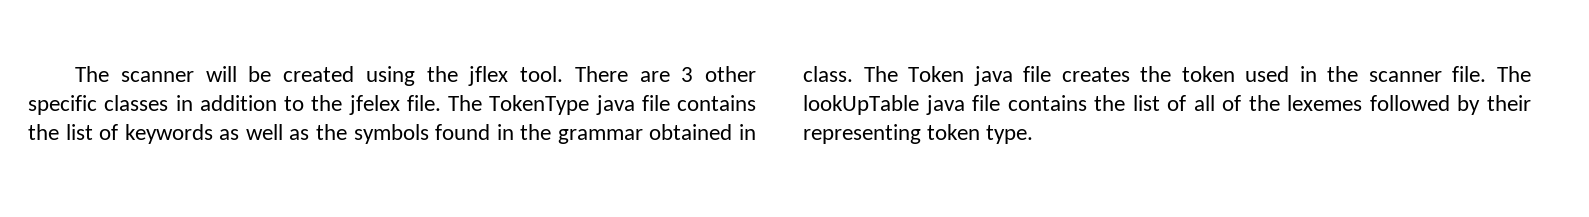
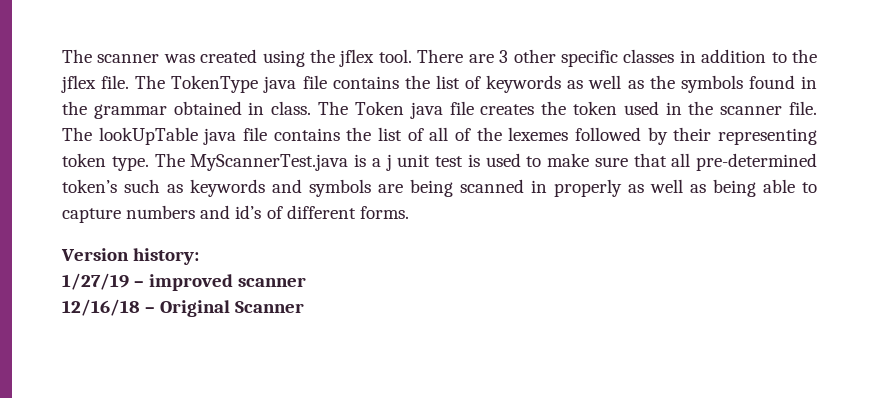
[205,66,272,82] will be -> [163,54,195,63] was
[348,95,400,115] jfelex -> [61,75,96,93] jflex
(1034, 134) none -> [154,153,817,171] [62,179,817,197] [62,205,409,223] [61,248,200,265] [62,273,307,291] [62,299,305,317] The MyScannerTest.java is a j unit test is used to make sure that all pre-determined token’s such as keywords and symbols are being scanned in properly as well as being able to capture numbers and id’s of different forms. // Version history: // 1/27/19 – improved scanner // 12/16/18 – Original Scanner

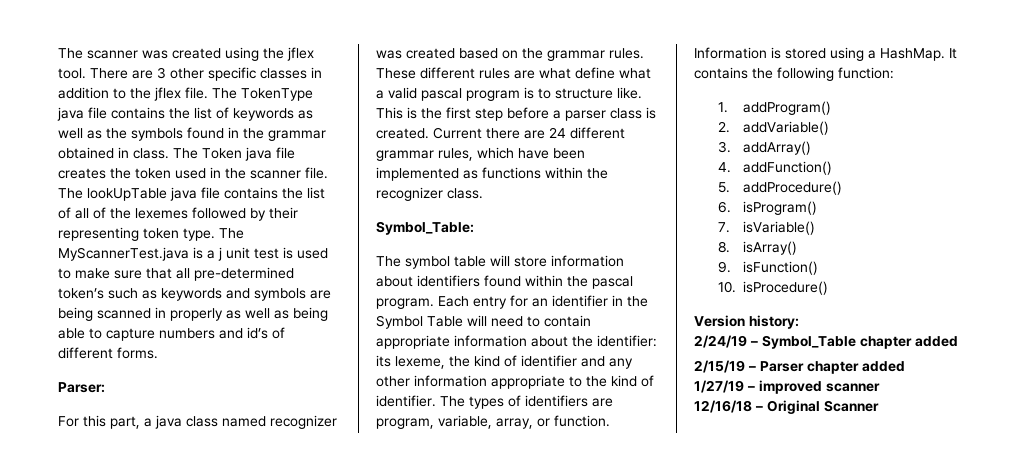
[61,248,200,265] Version history: -> [58,382,105,393] [58,415,337,429] [376,48,644,61] [376,67,651,79] [376,87,642,101] [376,107,656,121] [376,127,625,139] [376,147,585,161] [376,167,608,181] [376,187,483,201] [376,221,474,235] [376,255,624,269] [376,275,633,289] [376,295,648,309] [376,315,591,329] [376,335,657,349] [376,355,633,369] [376,375,654,389] [376,395,613,409] [376,415,610,429] [694,47,957,61] [694,67,894,81] [718,101,831,115] [718,121,829,135] [718,141,811,155] [718,161,832,175] [718,181,842,195] [718,201,817,215] [718,221,815,235] [718,241,797,255] [718,261,818,275] [718,281,829,295] [694,315,799,329] [694,335,958,349] [694,360,905,374] Parser: // For this part, a java class named recognizer was created based on the grammar rules. These different rules are what define what a valid pascal program is to structure like. This is the first step before a parser class is created. Current there are 24 different grammar rules, which have been implemented as functions within the recognizer class. // Symbol_Table: // The symbol table will store information about identifiers found within the pascal program. Each entry for an identifier in the Symbol Table will need to contain appropriate information about the identifier: its lexeme, the kind of identifier and any other information appropriate to the kind of identifier. The types of identifiers are program, variable, array, or function. Information is stored using a HashMap. It contains the following function: // 1. addProgram() // 2. addVariable() // 3. addArray() // 4. addFunction() // 5. addProcedure() // 6. isProgram() // 7. isVariable() // 8. isArray() // 9. isFunction() // 10. isProcedure() // Version history: // 2/24/19 – Symbol_Table chapter added // 2/15/19 – Parser chapter added

